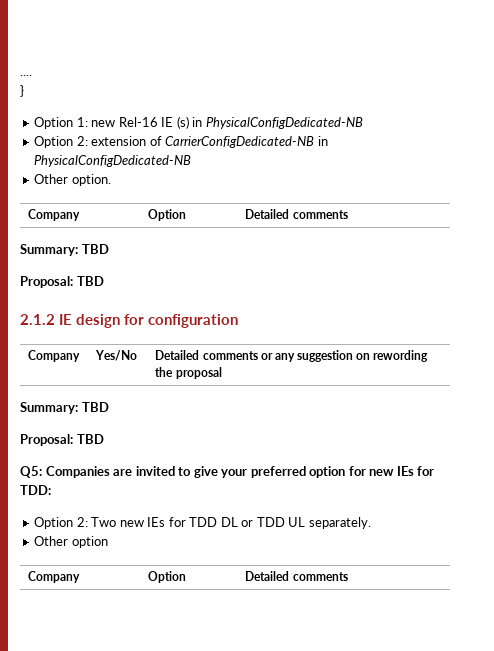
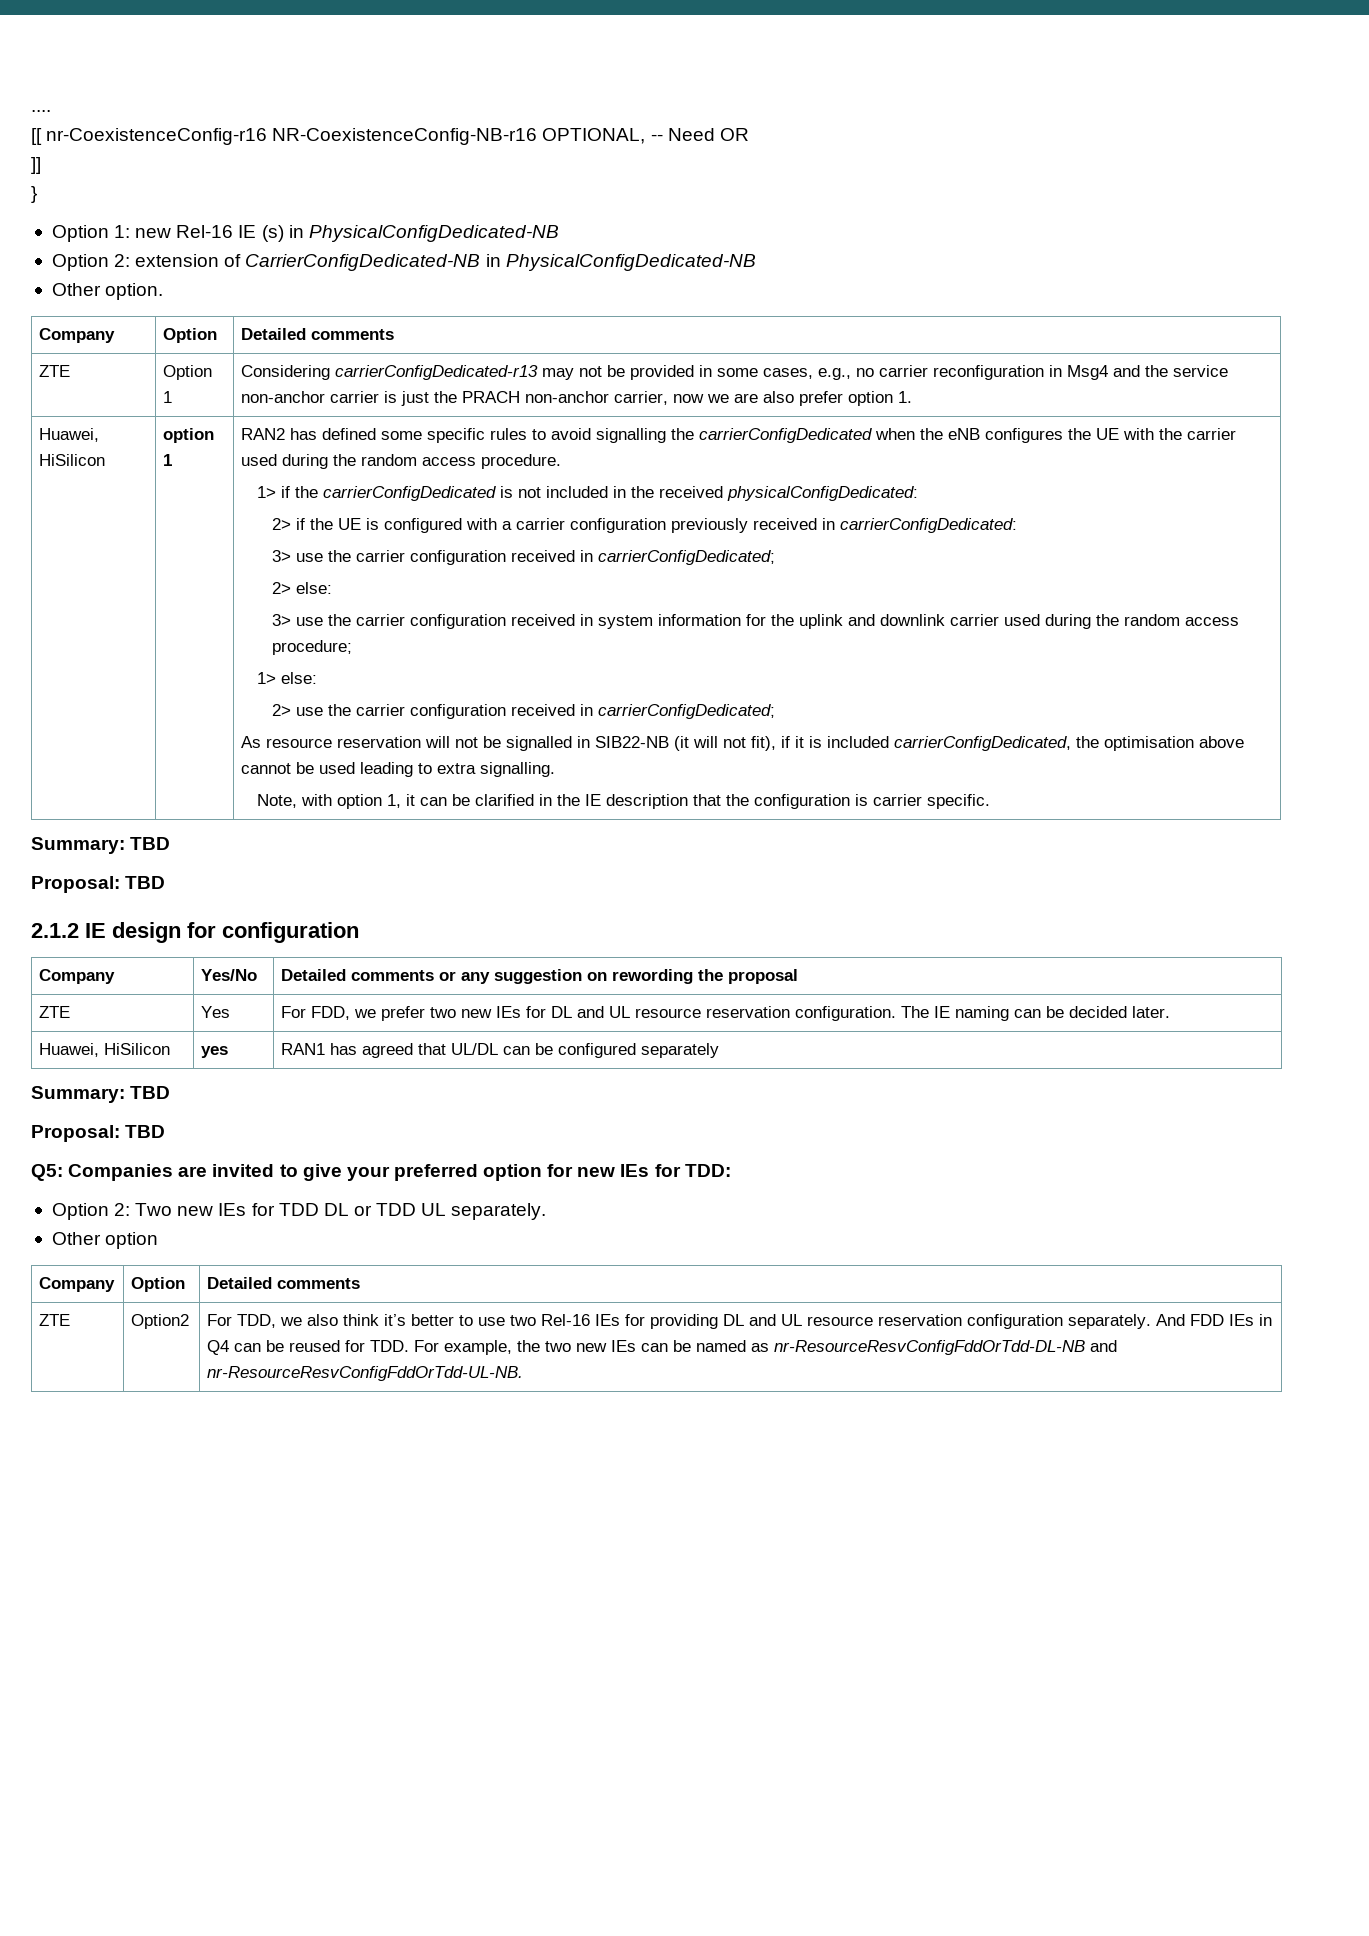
(32, 75) none -> [31,128,749,145] [31,157,41,174] // [[ nr-CoexistenceConfig-r16 NR-CoexistenceConfig-NB-r16 OPTIONAL, -- Need OR // ]]
(348, 214) none -> [39,365,71,377] [163,365,213,380] [163,391,173,403] [241,365,1229,380] [241,391,913,406] [39,428,100,442] [39,454,106,466] [163,428,215,443] [163,454,173,466] [241,428,1237,443] [241,454,562,469] [256,486,918,501] [271,518,1017,533] [271,550,775,565] [271,582,332,594] [271,614,1239,629] [271,640,352,655] [256,672,317,684] [271,704,775,719] [241,736,1245,751] [241,762,556,777] [256,794,990,809] // ZTE | Option 1 | Considering carrierConfigDedicated-r13 may not be provided in some cases, e.g., no carrier reconfiguration in Msg4 and the service non-anchor carrier is just the PRACH non-anchor carrier, now we are also prefer option 1. // Huawei, HiSilicon | option 1 | RAN2 has defined some specific rules to avoid signalling the carrierConfigDedicated when the eNB configures the UE with the carrier used during the random access procedure. // 1> if the carrierConfigDedicated is not included in the received physicalConfigDedicated: // 2> if the UE is configured with a carrier configuration previously received in carrierConfigDedicated: // 3> use the carrier configuration received in carrierConfigDedicated; // 2> else: // 3> use the carrier configuration received in system information for the uplink and downlink carrier used during the random access procedure; // 1> else: // 2> use the carrier configuration received in carrierConfigDedicated; // As resource reservation will not be signalled in SIB22-NB (it will not fit), if it is included carrierConfigDedicated, the optimisation above cannot be used leading to extra signalling. // Note, with option 1, it can be clarified in the IE description that the configuration is carrier specific.
(222, 373) none -> [39,1006,71,1018] [201,1006,231,1018] [281,1006,1171,1021] [39,1043,171,1057] [201,1046,229,1058] [281,1043,720,1058] // ZTE | Yes | For FDD, we prefer two new IEs for DL and UL resource reservation configuration. The IE naming can be decided later. // Huawei, HiSilicon | yes | RAN1 has agreed that UL/DL can be configured separately
(348, 576) none -> [39,1314,71,1326] [131,1314,190,1329] [207,1314,1273,1329] [207,1340,1118,1355] [207,1366,524,1381] // ZTE | Option2 | For TDD, we also think it’s better to use two Rel-16 IEs for providing DL and UL resource reservation configuration separately. And FDD IEs in Q4 can be reused for TDD. For example, the two new IEs can be named as nr-ResourceResvConfigFddOrTdd-DL-NB and nr-ResourceResvConfigFddOrTdd-UL-NB.

